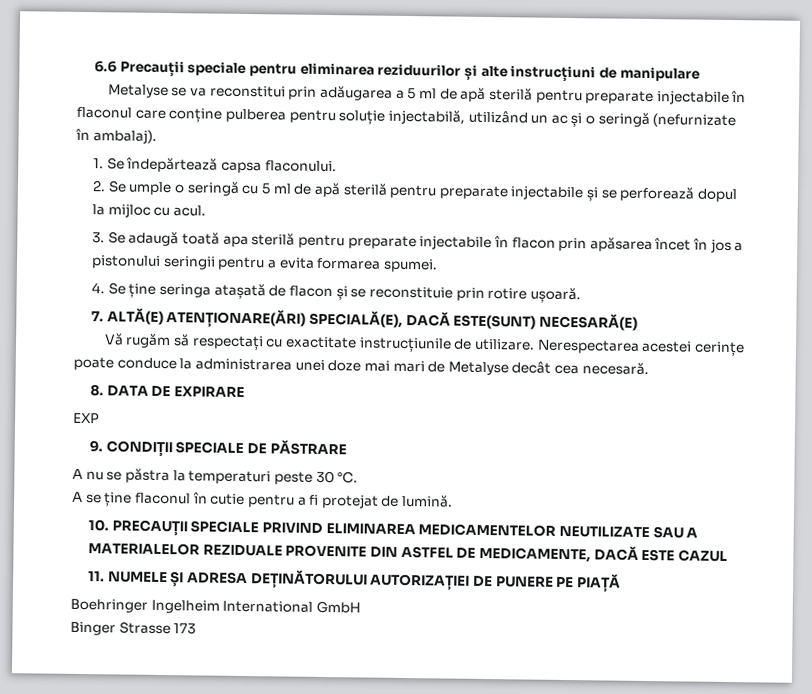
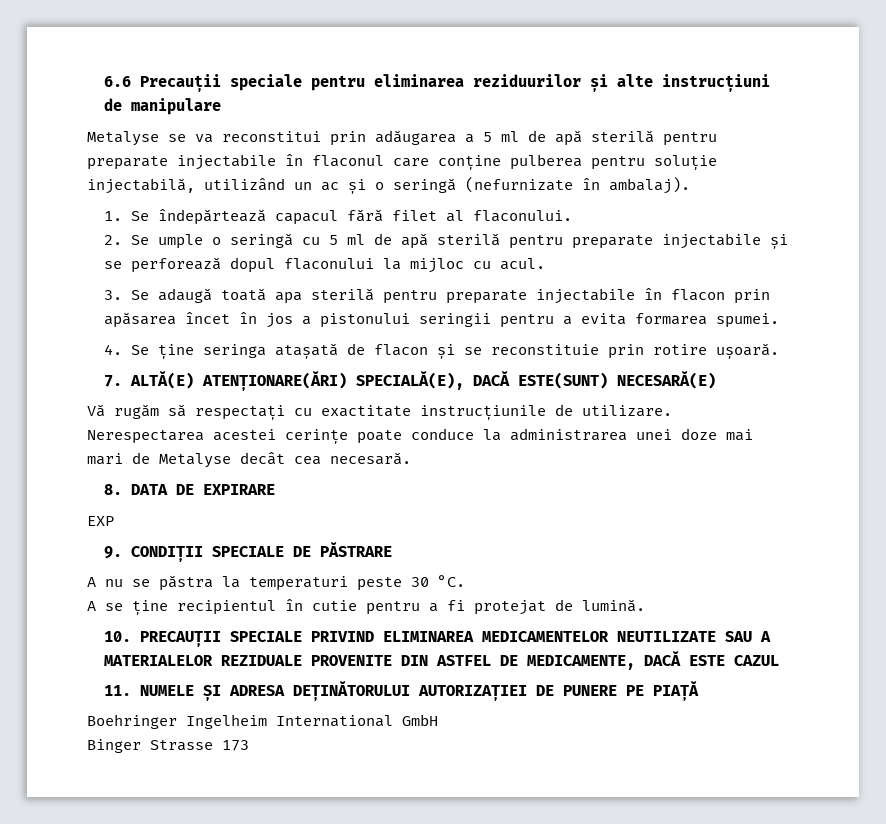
[220,161,262,174] capsa -> [274,209,464,225] capacul fără filet al
(738, 195) none -> [283,258,374,270] flaconului
[134,492,191,505] flaconul -> [177,600,276,615] recipientul

